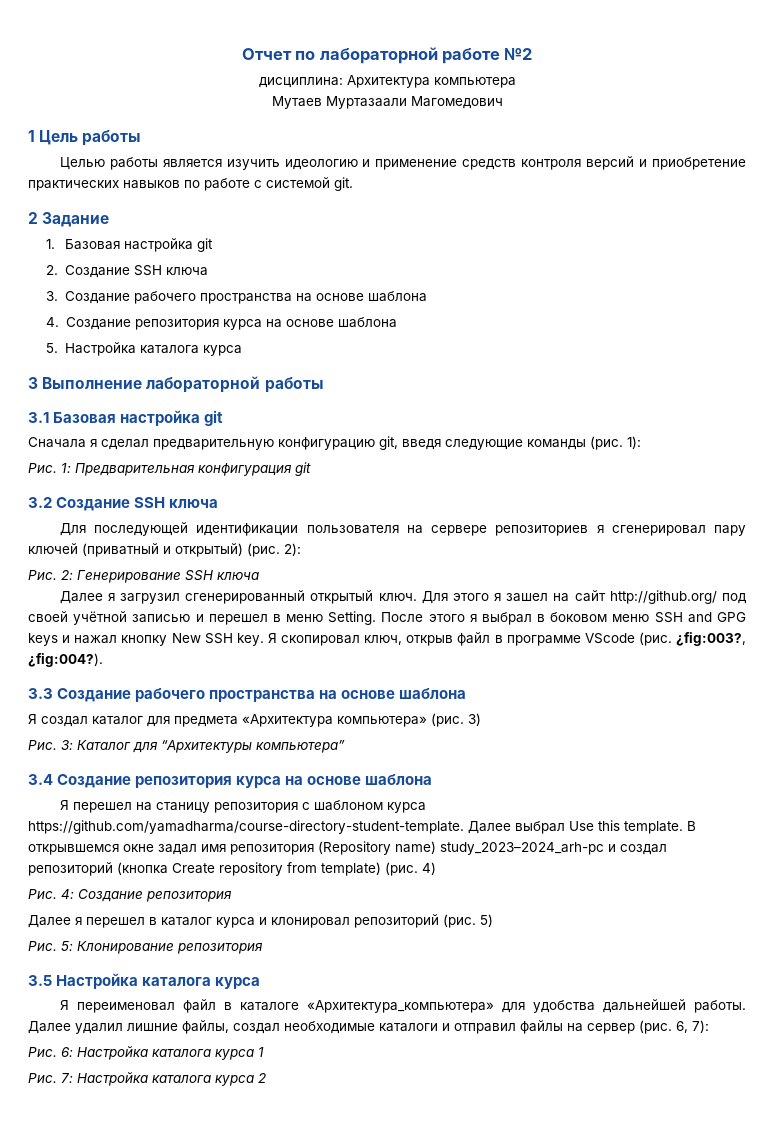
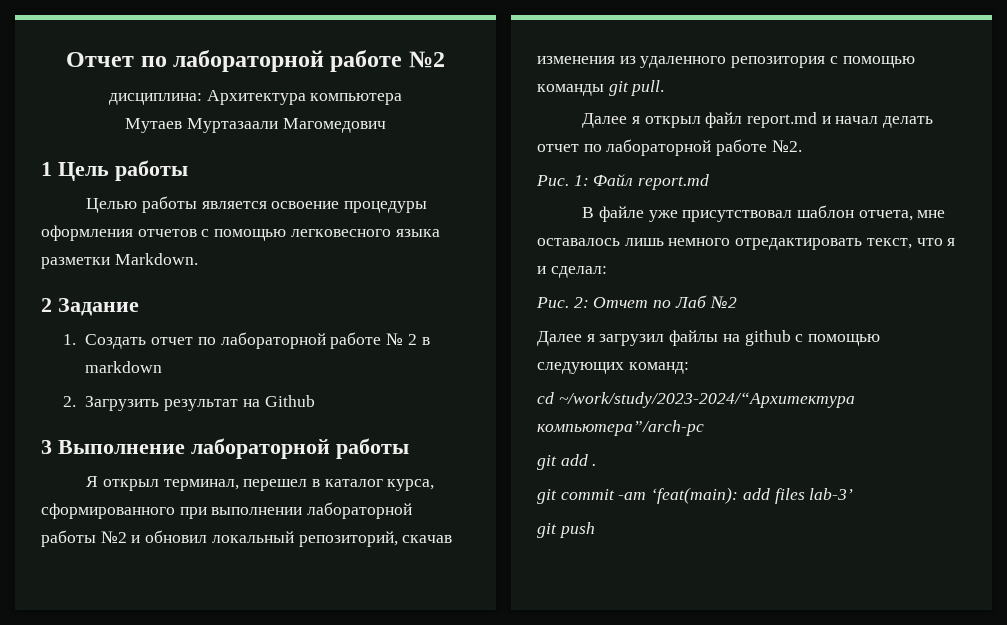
[226,156,747,170] [28,177,353,191] [28,212,110,227] [46,238,213,252] [46,265,209,278] [46,291,428,304] [46,317,398,330] [46,342,243,356] [28,376,324,393] [28,410,224,426] [28,436,641,450] [28,462,311,476] [28,497,219,511] [59,522,747,536] [28,543,301,557] [28,570,259,583] [59,590,747,604] [28,611,746,625] [28,632,746,646] [28,653,103,667] [28,688,467,702] [28,713,481,727] [28,740,345,753] [28,774,433,788] [59,800,426,813] [28,820,696,834] [28,841,667,855] [28,862,436,876] [28,889,231,902] [28,914,493,928] [28,941,262,954] [28,973,261,989] [59,999,746,1013] [28,1020,709,1034] [28,1046,264,1060] [28,1072,266,1086] изучить идеологию и применение средств контроля версий и приобретение практических навыков по работе с системой git. // 2 Задание // 1. Базовая настройка git // 2. Создание SSH ключа // 3. Создание рабочего пространства на основе шаблона // 4. Создание репозитория курса на основе шаблона // 5. Настройка каталога курса // 3 Выполнение лабораторной работы // 3.1 Базовая настройка git // Сначала я сделал предварительную конфигурацию git, введя следующие команды (рис. 1): // Рис. 1: Предварительная конфигурация git // 3.2 Создание SSH ключа // Для последующей идентификации пользователя на сервере репозиториев я сгенерировал пару ключей (приватный и открытый) (рис. 2): // Рис. 2: Генерирование SSH ключа // Далее я загрузил сгенерированный открытый ключ. Для этого я зашел на сайт http://github.org/ под своей учётной записью и перешел в меню Setting. После этого я выбрал в боковом меню SSH and GPG keys и нажал кнопку New SSH key. Я скопировал ключ, открыв файл в программе VScode (рис. ¿fig:003?, ¿fig:004?). // 3.3 Создание рабочего пространства на основе шаблона // Я создал каталог для предмета «Архитектура компьютера» (рис. 3) // Рис. 3: Каталог для “Архитектуры компьютера” // 3.4 Создание репозитория курса на основе шаблона // Я перешел на станицу репозитория с шаблоном курса https://github.com/yamadharma/course-directory-student-template. Далее выбрал Use this template. В открывшемся окне задал имя репозитория (Repository name) study_2023–2024_arh-pc и создал репозиторий (кнопка Create repository from template) (рис. 4) // Рис. 4: Создание репозитория // Далее я перешел в каталог курса и клонировал репозиторий (рис. 5) // Рис. 5: Клонирование репозитория // 3.5 Настройка каталога курса // Я переименовал файл в каталоге «Архитектура_компьютера» для удобства дальнейшей работы. Далее удалил лишние файлы, создал необходимые каталоги и отправил файлы на сервер (рис. 6, 7): // Рис. 6: Настройка каталога курса 1 // Рис. 7: Настройка каталога курса 2 -> [271,201,428,213] [41,225,440,241] [41,253,198,269] [41,298,139,316] [63,332,430,349] [85,361,163,373] [63,395,315,411] [41,438,409,459] [86,476,435,491] [41,502,413,519] [41,530,453,547] [537,56,915,68] [537,80,665,96] [582,112,934,128] [537,139,802,156] [536,174,710,190] [582,205,946,222] [537,238,956,250] [537,266,607,278] [536,295,737,308] [537,330,881,346] [537,362,689,374] [537,392,855,408] [537,420,704,436] [537,454,597,470] [537,487,854,504] [537,522,595,538] освоение процедуры оформления отчетов с помощью легковесного языка разметки Markdown. // 2 Задание // 1. Создать отчет по лабораторной работе № 2 в markdown // 2. Загрузить результат на Github // 3 Выполнение лабораторной работы // Я открыл терминал, перешел в каталог курса, сформированного при выполнении лабораторной работы №2 и обновил локальный репозиторий, скачав изменения из удаленного репозитория с помощью команды git pull. // Далее я открыл файл report.md и начал делать отчет по лабораторной работе №2. // Рис. 1: Файл report.md // В файле уже присутствовал шаблон отчета, мне оставалось лишь немного отредактировать текст, что я и сделал: // Рис. 2: Отчет по Лаб №2 // Далее я загрузил файлы на github с помощью следующих команд: // cd ~/work/study/2023-2024/“Архитектура компьютера”/arch-pc // git add . // git commit -am ‘feat(main): add files lab-3’ // git push

